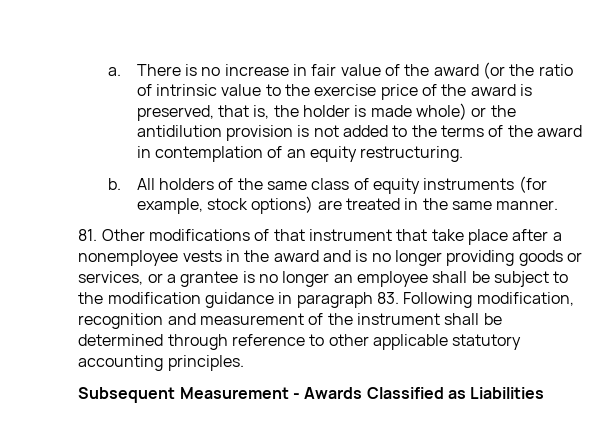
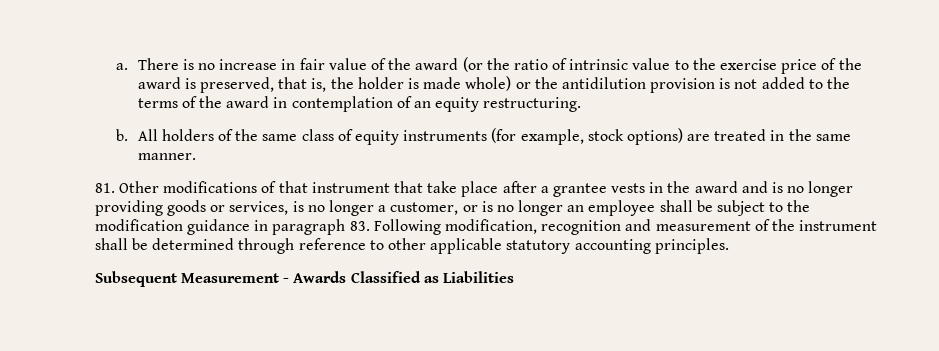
[78,250,179,266] nonemployee -> [552,183,607,197] grantee
[147,271,239,287] or a grantee -> [292,200,478,216] is no longer a customer, or

